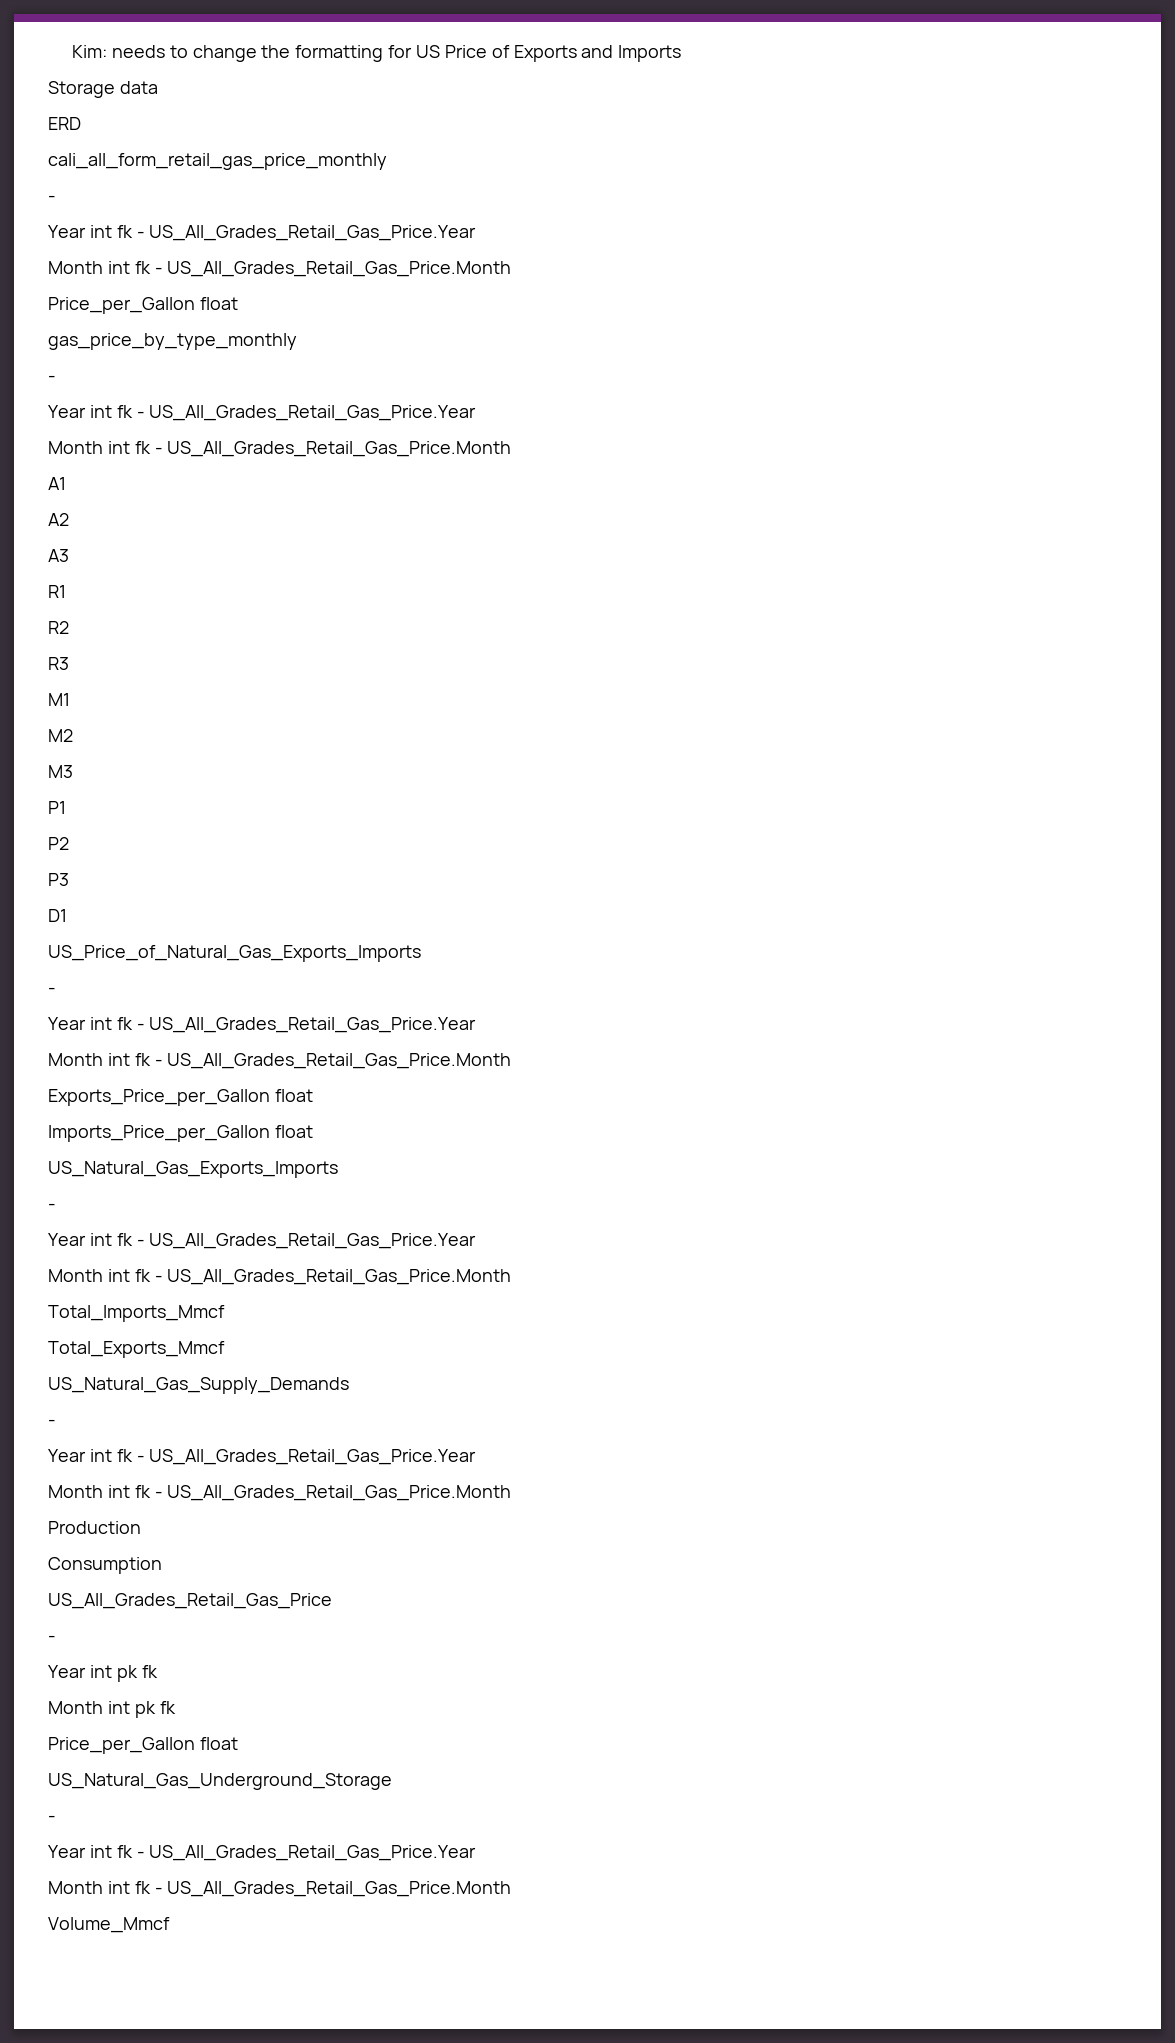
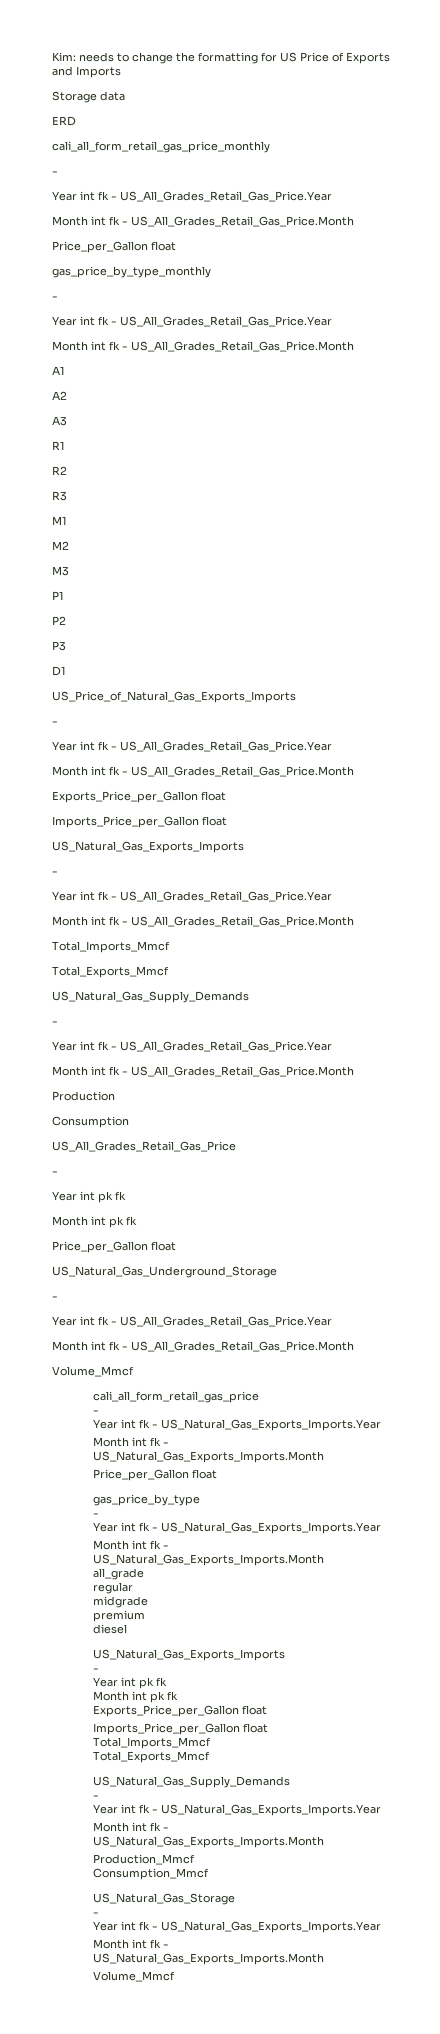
(170, 1925) none -> [93,1391,260,1403] [93,1410,100,1414] [93,1419,382,1431] [93,1437,170,1447] [93,1451,325,1463] [93,1469,218,1481] [93,1494,201,1506] [93,1513,100,1517] [93,1522,382,1534] [93,1540,170,1550] [93,1554,325,1566] [93,1568,145,1580] [93,1582,134,1594] [93,1596,149,1608] [93,1610,146,1622] [93,1624,128,1634] [93,1649,286,1661] [93,1668,100,1672] [93,1677,168,1689] [93,1691,179,1703] [93,1705,268,1717] [93,1723,269,1735] [93,1737,212,1749] [93,1751,211,1763] [93,1776,291,1788] [93,1795,100,1799] [93,1804,382,1816] [93,1822,170,1832] [93,1836,325,1848] [93,1854,196,1865] [93,1868,210,1880] [93,1893,236,1905] [93,1912,100,1916] [93,1921,382,1933] [93,1939,170,1949] [93,1953,325,1965] [93,1971,176,1982] // cali_all_form_retail_gas_price // - // Year int fk - US_Natural_Gas_Exports_Imports.Year // Month int fk - US_Natural_Gas_Exports_Imports.Month // Price_per_Gallon float // gas_price_by_type // - // Year int fk - US_Natural_Gas_Exports_Imports.Year // Month int fk - US_Natural_Gas_Exports_Imports.Month // all_grade // regular // midgrade // premium // diesel // US_Natural_Gas_Exports_Imports // - // Year int pk fk // Month int pk fk // Exports_Price_per_Gallon float // Imports_Price_per_Gallon float // Total_Imports_Mmcf // Total_Exports_Mmcf // US_Natural_Gas_Supply_Demands // - // Year int fk - US_Natural_Gas_Exports_Imports.Year // Month int fk - US_Natural_Gas_Exports_Imports.Month // Production_Mmcf // Consumption_Mmcf // US_Natural_Gas_Storage // - // Year int fk - US_Natural_Gas_Exports_Imports.Year // Month int fk - US_Natural_Gas_Exports_Imports.Month // Volume_Mmcf

